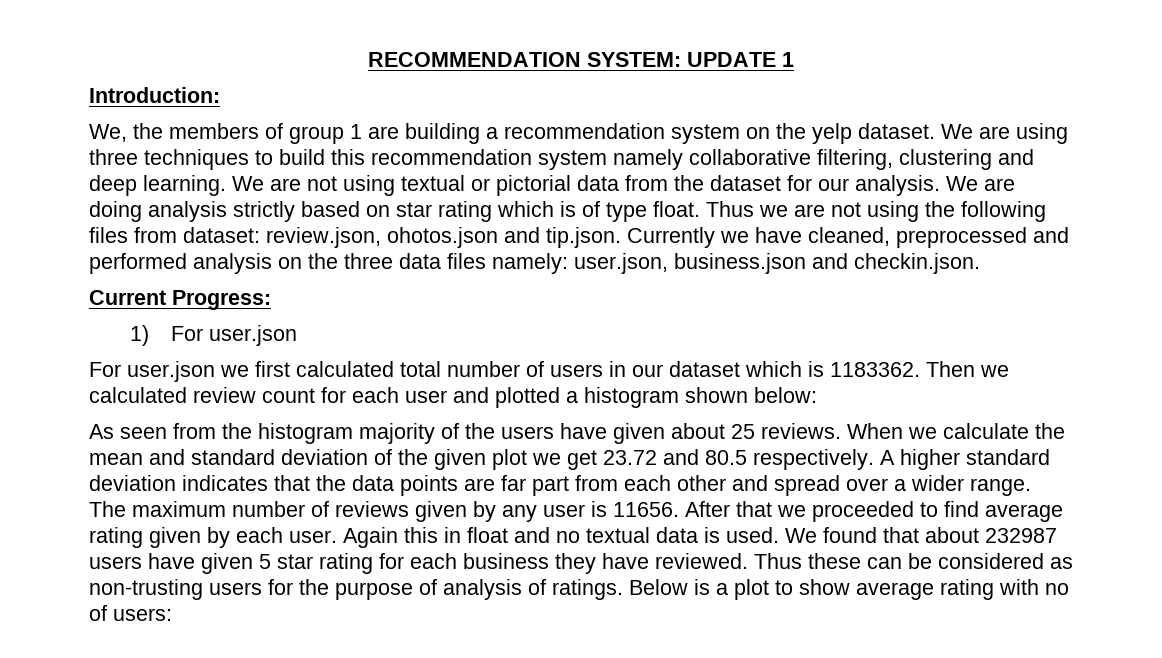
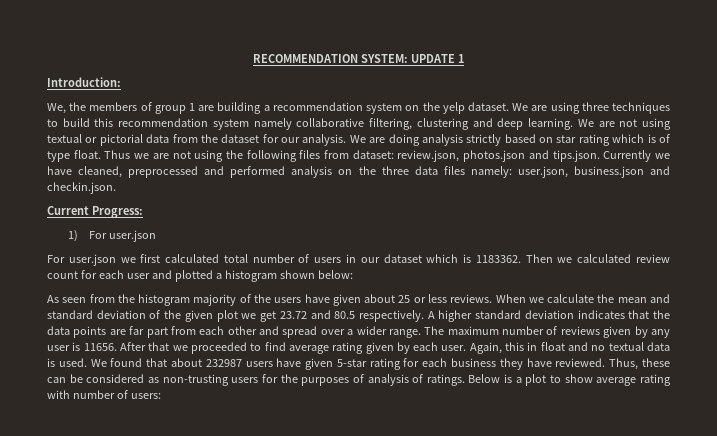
[387,227,621,248] ohotos.json and tip.json. -> [463,150,600,162] photos.json and tips.json.
(755, 431) none -> [413,294,447,303] or less
[343,527,398,548] Again -> [469,342,502,354] Again,
[259,554,313,569] 5 star -> [336,359,367,367] 5-star
[754,553,802,569] Thus -> [609,358,639,370] Thus,
[335,582,413,600] purpose -> [301,377,350,386] purposes
[1045,583,1069,595] no -> [72,390,115,399] number

